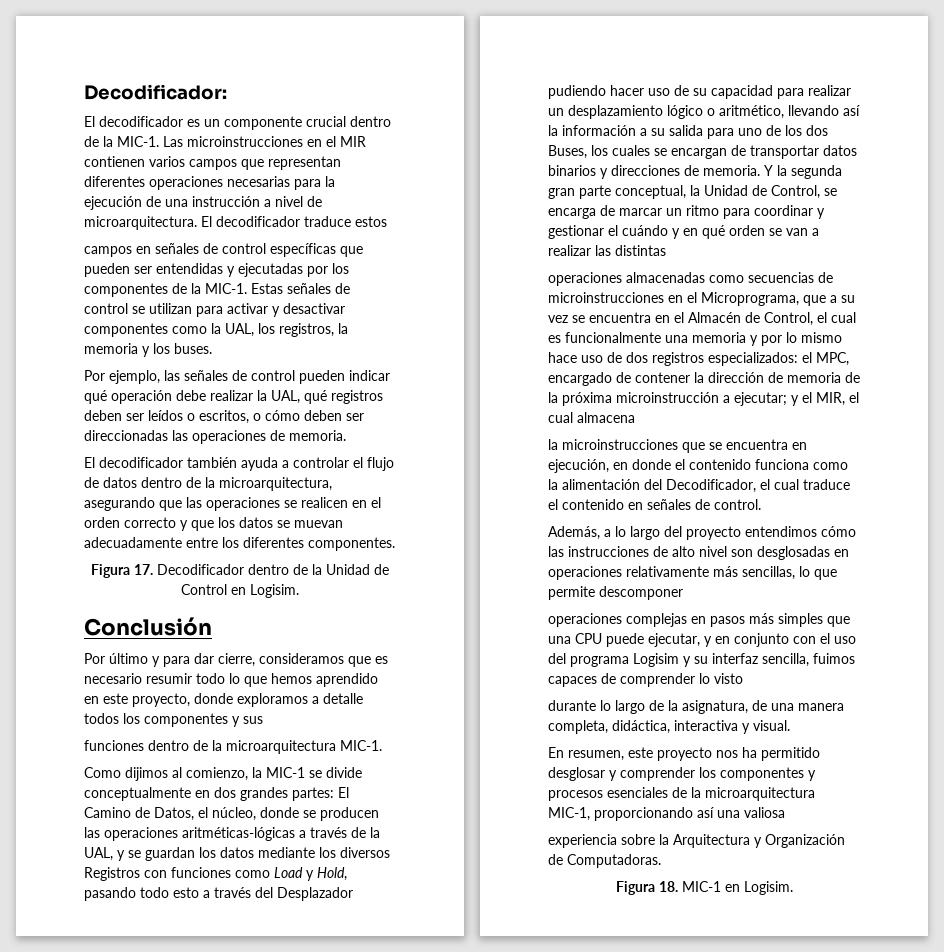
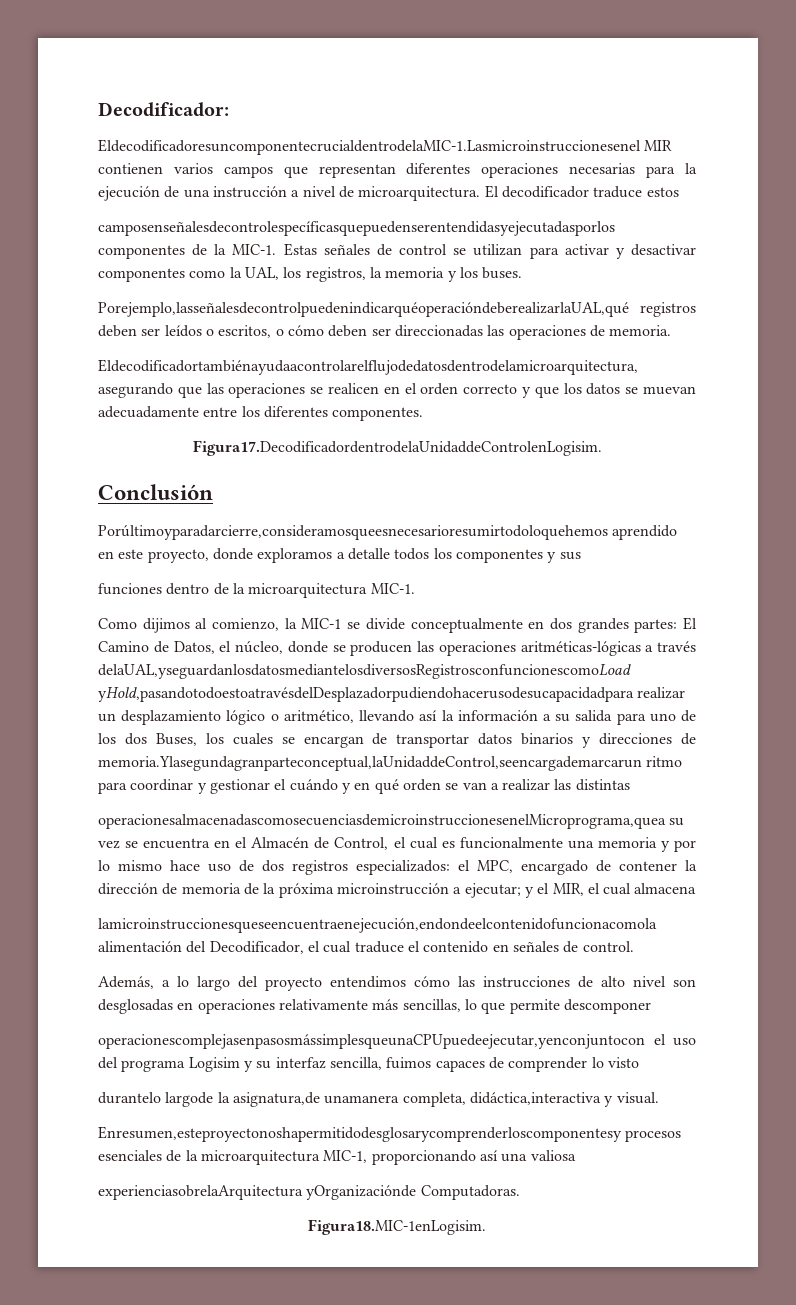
[84,116,391,130] [84,136,336,147] El decodificador es un componente crucial dentro de la MIC-1. Las microinstrucciones en el -> [98,139,641,155] EldecodificadoresuncomponentecrucialdentrodelaMIC-1.Lasmicroinstruccionesenel
[84,243,363,257] [84,263,349,277] campos en señales de control específicas que pueden ser entendidas y ejecutadas por los -> [98,221,615,236] camposenseñalesdecontrolespecíficasquepuedenserentendidasyejecutadasporlos
[84,370,390,384] [84,390,327,404] Por ejemplo, las señales de control pueden indicar qué operación debe realizar la UAL, qué -> [98,302,629,317] Porejemplo,lasseñalesdecontrolpuedenindicarquéoperacióndeberealizarlaUAL,qué
[84,457,394,471] [84,477,332,491] El decodificador también ayuda a controlar el flujo de datos dentro de la microarquitectura, -> [98,359,638,375] Eldecodificadortambiénayudaacontrolarelflujodedatosdentrodelamicroarquitectura,
[91,564,389,578] [181,584,299,598] [84,617,212,636] [84,653,388,667] [84,673,312,687] Figura 17. Decodificador dentro de la Unidad de Control en Logisim. // Conclusión // Por último y para dar cierre, consideramos que es necesario resumir todo lo que hemos -> [192,440,602,456] [98,484,213,500] [98,525,608,540] Figura17.DecodificadordentrodelaUnidaddeControlenLogisim. // Conclusión // Porúltimoyparadarcierre,consideramosqueesnecesarioresumirtodoloquehemos
[351,827,380,838] [84,847,390,861] [84,867,347,881] [84,887,353,901] [548,85,804,99] de la UAL, y se guardan los datos mediante los diversos Registros con funciones como Load y Hold, pasando todo esto a través del Desplazador pudiendo hacer uso de su capacidad para -> [98,664,631,679] [98,687,634,702] delaUAL,yseguardanlosdatosmediantelosdiversosRegistrosconfuncionescomoLoad yHold,pasandotodoestoatravésdelDesplazadorpudiendohacerusodesucapacidadpara
[703,165,842,179] [548,185,837,199] [548,205,682,219] memoria. Y la segunda gran parte conceptual, la Unidad de Control, se encarga de marcar un -> [98,756,642,771] memoria.Ylasegundagranparteconceptual,laUnidaddeControl,seencargademarcarun
[548,272,833,286] [548,292,837,306] operaciones almacenadas como secuencias de microinstrucciones en el Microprograma, que a -> [98,814,666,829] operacionesalmacenadascomosecuenciasdemicroinstruccionesenelMicroprograma,quea
[548,439,807,453] [548,459,848,473] [548,479,558,490] la microinstrucciones que se encuentra en ejecución, en donde el contenido funciona como la -> [98,918,657,933] lamicroinstruccionesqueseencuentraenejecución,endondeelcontenidofuncionacomola
[548,613,850,627] [548,633,816,647] operaciones complejas en pasos más simples que una CPU puede ejecutar, y en conjunto con -> [98,1034,645,1049] operacionescomplejasenpasosmássimplesqueunaCPUpuedeejecutar,yenconjuntocon
[548,700,844,714] [548,720,790,734] [548,747,820,761] [548,767,816,781] durante lo largo de la asignatura, de una manera completa, didáctica, interactiva y visual. // En resumen, este proyecto nos ha permitido desglosar y comprender los componentes y -> [98,1092,659,1107] [98,1126,622,1142] durantelo largode la asignatura,de unamanera completa, didáctica,interactiva y visual. // Enresumen,esteproyectonoshapermitidodesglosarycomprenderloscomponentesy
[548,834,845,848] [548,854,661,868] [615,881,793,895] experiencia sobre la Arquitectura y Organización de Computadoras. // Figura 18. MIC-1 en Logisim. -> [98,1185,520,1200] [308,1219,486,1235] experienciasobrelaArquitectura yOrganizaciónde Computadoras. // Figura18.MIC-1enLogisim.

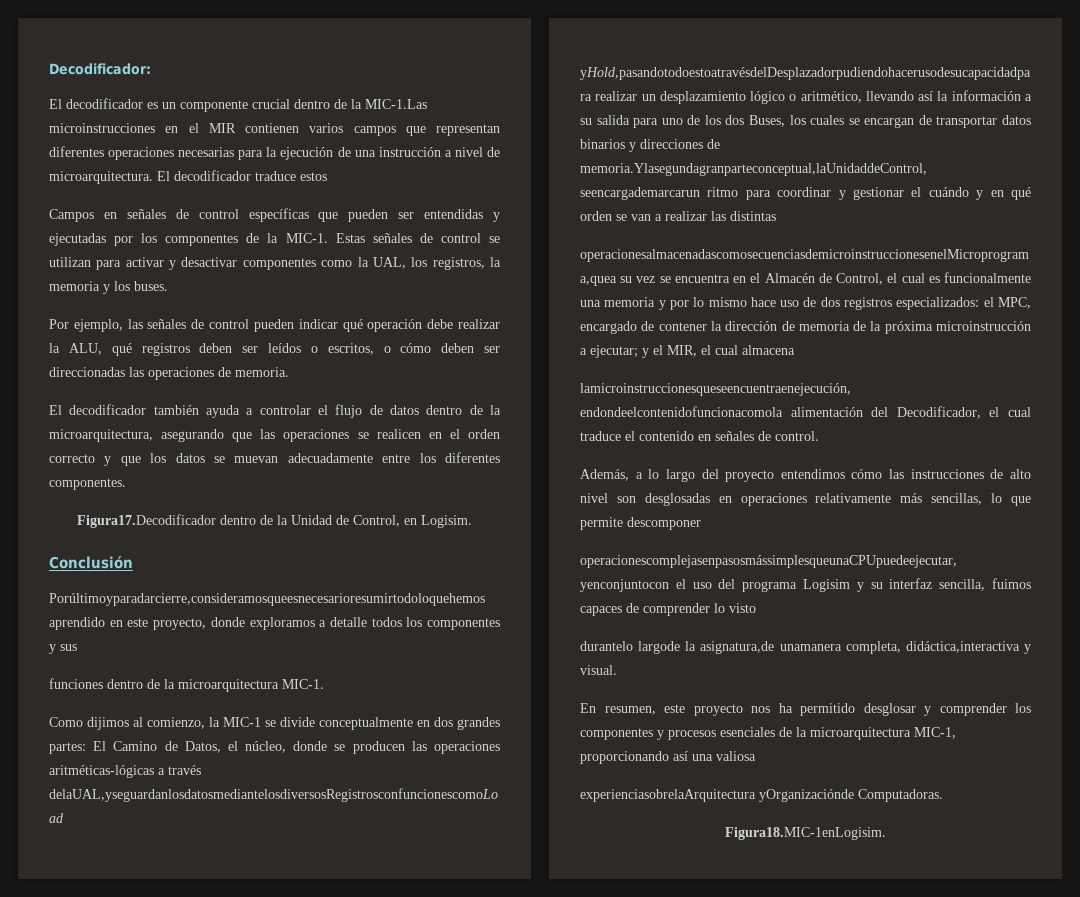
[98,139,641,155] EldecodificadoresuncomponentecrucialdentrodelaMIC-1.Lasmicroinstruccionesenel -> [49,98,427,112] [49,123,199,133] El decodificador es un componente crucial dentro de la MIC-1.Las microinstrucciones en el
[98,221,615,236] camposenseñalesdecontrolespecíficasquepuedenserentendidasyejecutadasporlos -> [49,208,500,222] [49,233,158,246] Campos en señales de control específicas que pueden ser entendidas y ejecutadas por los
[98,302,629,317] Porejemplo,lasseñalesdecontrolpuedenindicarquéoperacióndeberealizarlaUAL,qué -> [49,319,500,332] [49,343,132,356] Por ejemplo, las señales de control pueden indicar qué operación debe realizar la ALU, qué
[98,359,638,375] Eldecodificadortambiénayudaacontrolarelflujodedatosdentrodelamicroarquitectura, -> [49,404,501,418] [49,429,153,442] El decodificador también ayuda a controlar el flujo de datos dentro de la microarquitectura,
[192,440,602,456] Figura17.DecodificadordentrodelaUnidaddeControlenLogisim. -> [77,514,472,528] Figura17.Decodificador dentro de la Unidad de Control, en Logisim.
[98,1126,622,1142] Enresumen,esteproyectonoshapermitidodesglosarycomprenderloscomponentesy -> [580,703,1031,716] [580,728,664,740] En resumen, este proyecto nos ha permitido desglosar y comprender los componentes y

